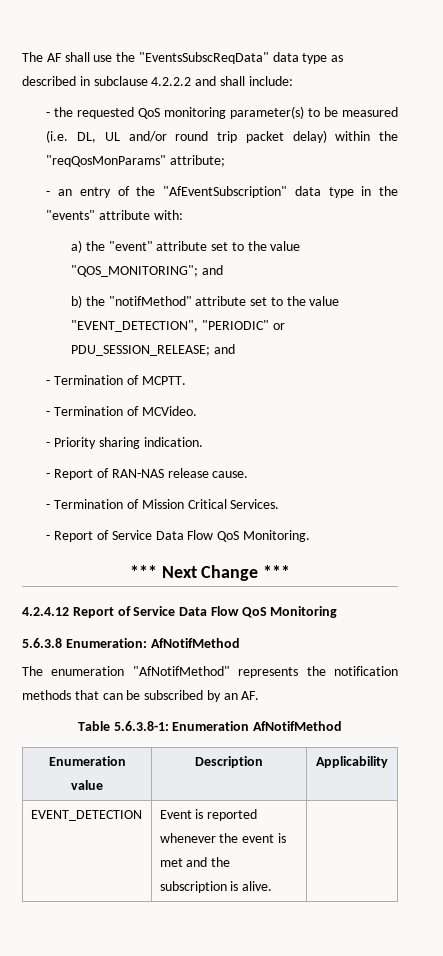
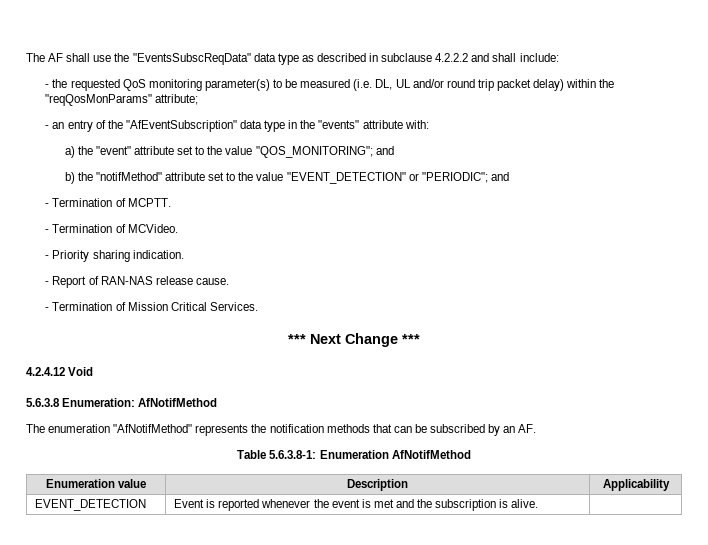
[70,320,285,332] [70,345,210,356] "EVENT_DETECTION", "PERIODIC" or PDU_SESSION_RELEASE; -> [286,172,488,184] "EVENT_DETECTION" or "PERIODIC";
[46,530,310,542] // - Report of Service Data Flow QoS Monitoring. -> (258, 306) none
[72,606,338,618] Report of Service Data Flow QoS Monitoring -> [68,367,94,376] Void

